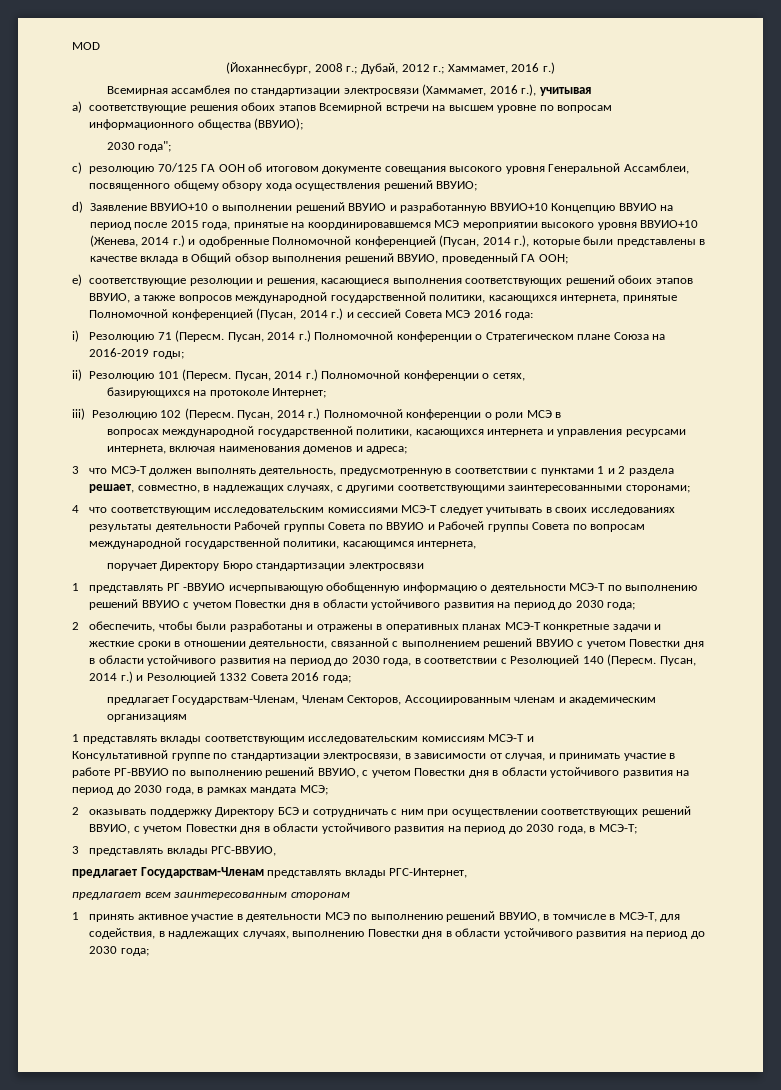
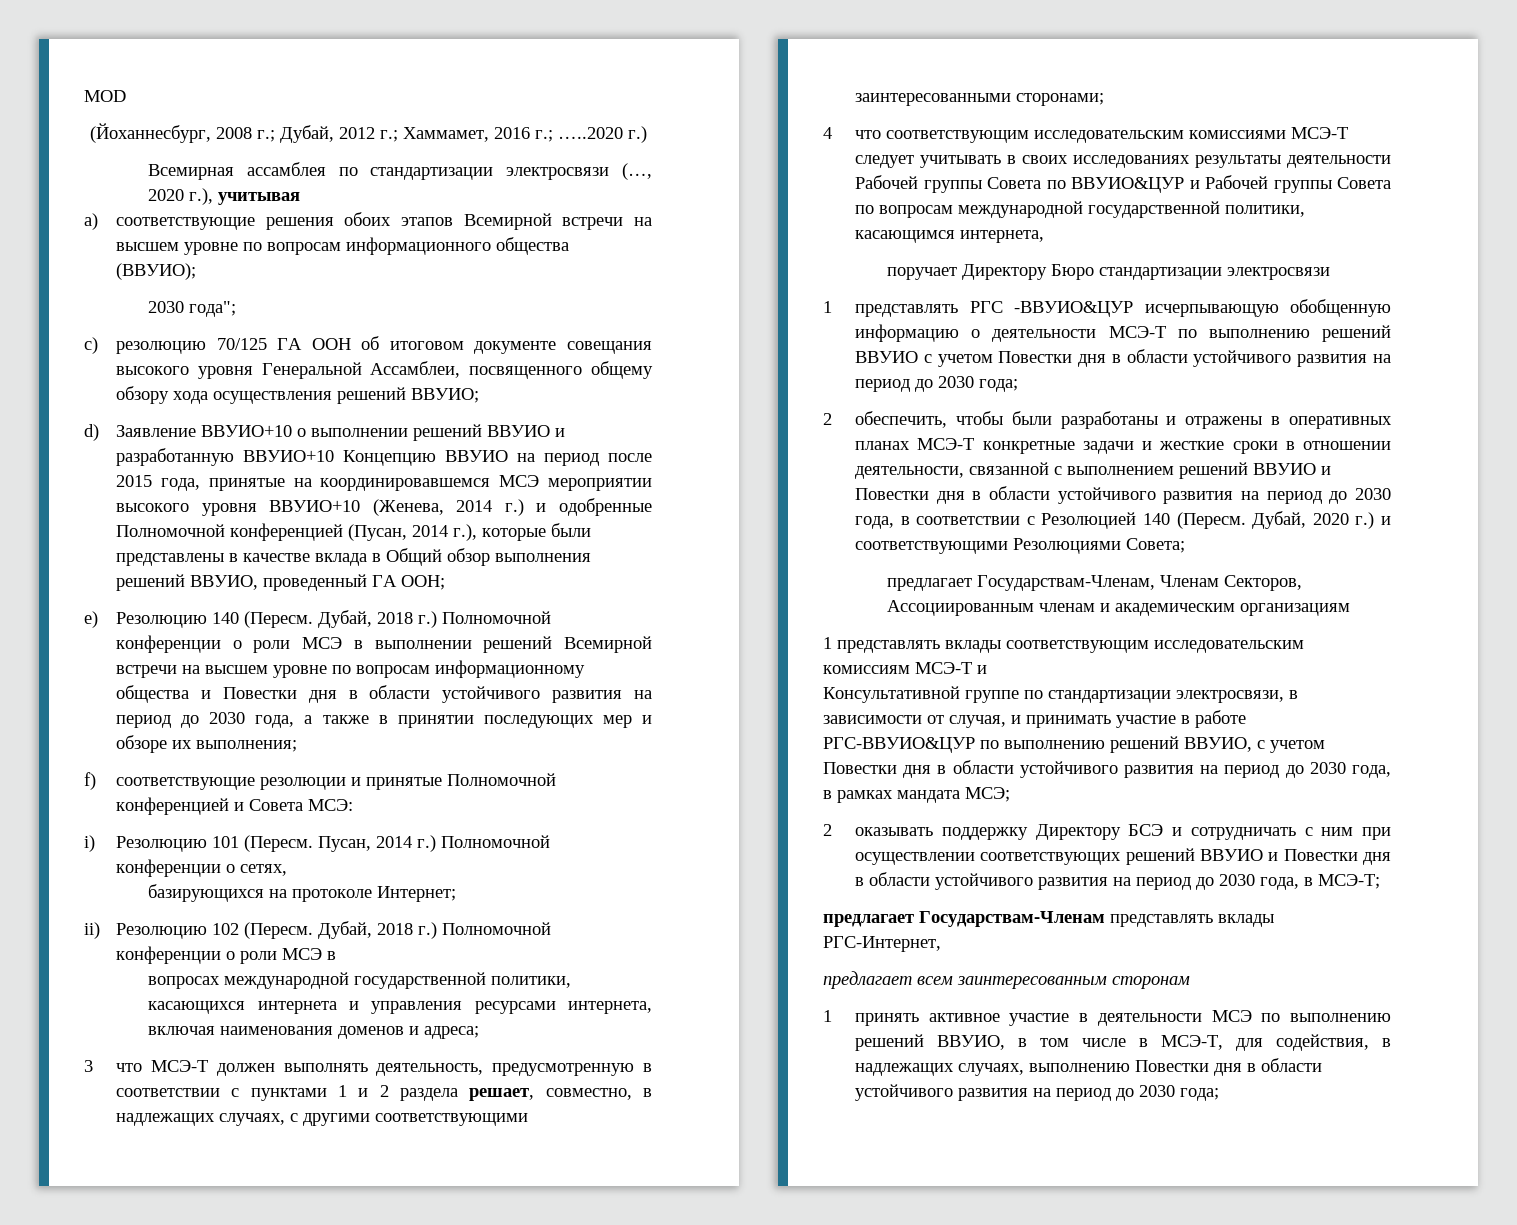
(540, 67) none -> [534,127,623,142] г.; …..2020
[422,84,518,96] (Хаммамет, 2016 -> [622,163,652,180] [148,189,185,201] (…, 2020
[89,275,693,286] [89,292,677,303] [89,308,534,320] [72,330,666,342] [89,348,184,359] [72,369,82,381] соответствующие резолюции и решения, касающиеся выполнения соответствующих решений обоих этапов ВВУИО, а также вопросов международной государственной политики, касающихся интернета, принятые Полномочной конференцией (Пусан, 2014 г.) и сессией Совета МСЭ 2016 года: // i) Резолюцию 71 (Пересм. Пусан, 2014 г.) Полномочной конференции о Стратегическом плане Союза на 2016-2019 годы; // ii) -> [116,610,552,628] [116,635,652,653] [116,660,586,678] [116,685,652,703] [116,712,652,728] [116,735,298,753] [84,772,557,790] [116,797,354,815] [84,835,95,852] Резолюцию 140 (Пересм. Дубай, 2018 г.) Полномочной конференции о роли МСЭ в выполнении решений Всемирной встречи на высшем уровне по вопросам информационному общества и Повестки дня в области устойчивого развития на период до 2030 года, а также в принятии последующих мер и обзоре их выполнения; // f) соответствующие резолюции и принятые Полномочной конференцией и Совета МСЭ: // i)
[72,408,85,420] iii) -> [84,922,100,939] ii)
[237,410,305,420] Пусан, 2014 -> [318,921,414,939] Дубай, 2018
[386,522,425,530] ВВУИО -> [1071,177,1185,193] ВВУИО&ЦУР
[166,583,226,591] РГ -ВВУИО -> [969,301,1134,317] РГС -ВВУИО&ЦУР
[577,641,626,649] с учетом -> [1321,466,1332,475] и
[659,656,696,666] [89,671,351,683] Пусан, 2014 г.) и Резолюцией 1332 Совета 2016 года; -> [1252,511,1391,529] [855,538,1186,554] Дубай, 2020 г.) и соответствующими Резолюциями Совета;
[113,768,169,776] РГ-ВВУИО -> [823,737,975,753] РГС-ВВУИО&ЦУР
[89,824,183,834] ВВУИО, с учетом -> [1200,849,1279,861] ВВУИО и
[72,846,277,856] // 3 представлять вклады РГС-ВВУИО, -> (1381, 881) none
[552,914,606,920] томчисле -> [1040,1038,1127,1047] том числе

